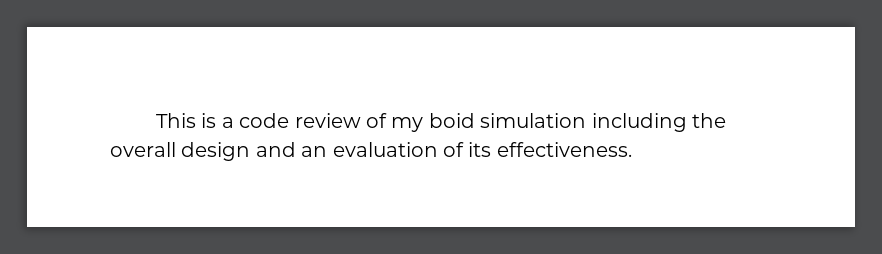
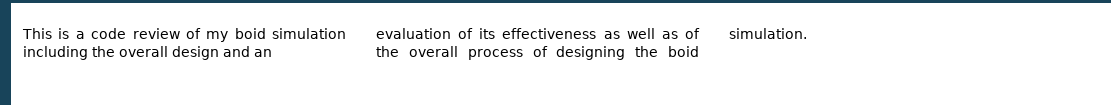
[496,142,632,157] effectiveness. -> [502,28,700,39] [376,46,699,60] [729,28,807,39] effectiveness as well as of the overall process of designing the boid simulation.

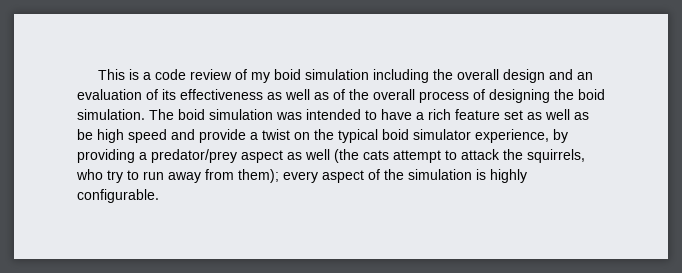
(807, 33) none -> [149,109,589,120] [77,129,568,143] [77,149,585,163] [76,169,527,183] [77,189,159,203] The boid simulation was intended to have a rich feature set as well as be high speed and provide a twist on the typical boid simulator experience, by providing a predator/prey aspect as well (the cats attempt to attack the squirrels, who try to run away from them); every aspect of the simulation is highly configurable.

